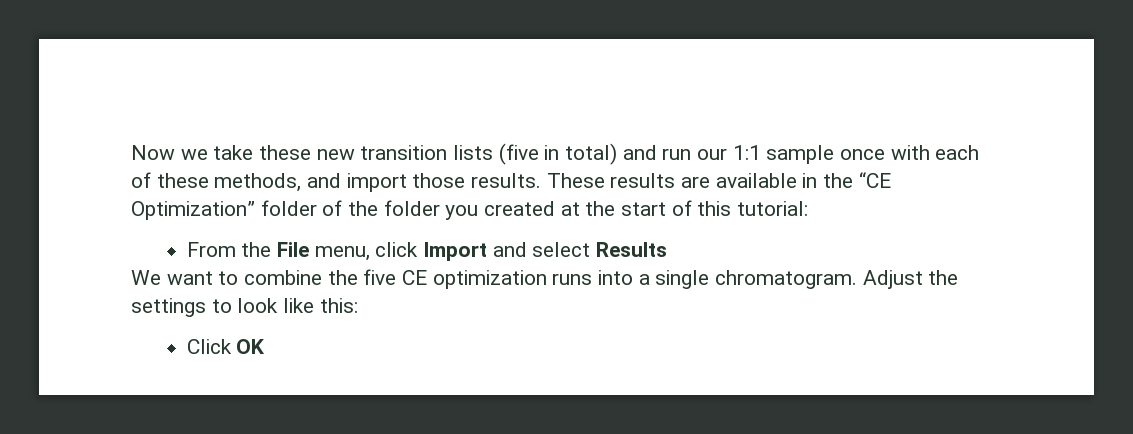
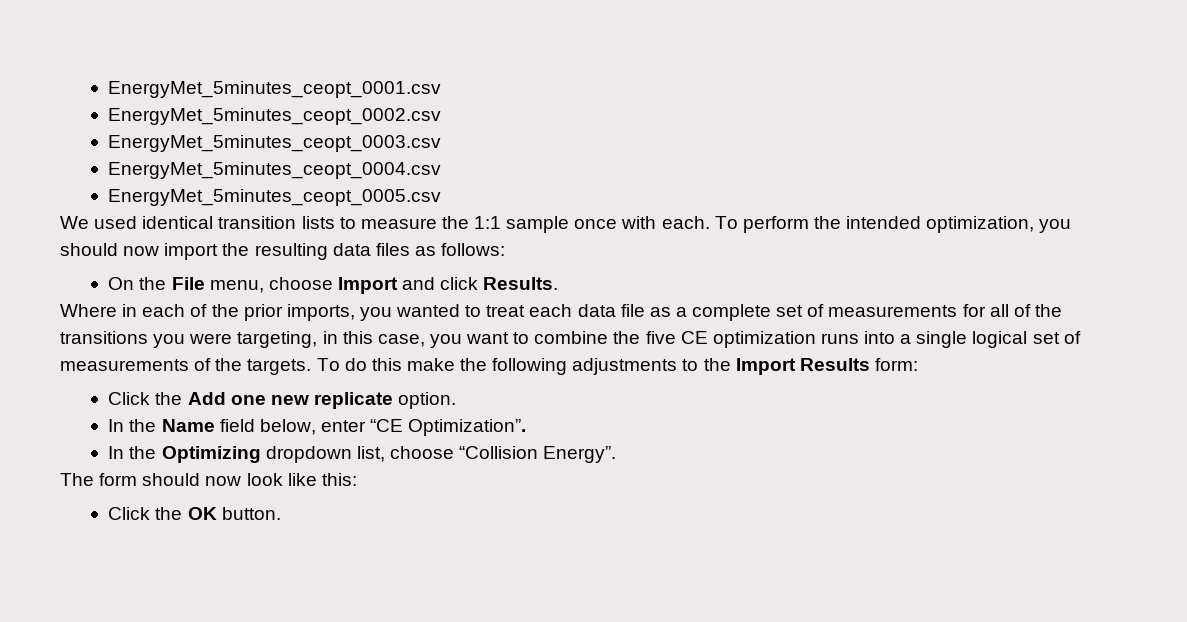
[131,143,980,165] [131,172,891,192] [131,200,809,220] [186,242,236,257] Now we take these new transition lists (five in total) and run our 1:1 sample once with each of these methods, and import those results. These results are available in the “CE Optimization” folder of the folder you created at the start of this tutorial: // From -> [108,81,442,98] [108,108,442,125] [108,135,442,152] [108,162,442,179] [108,189,442,206] [60,216,1072,233] [60,243,506,260] [108,277,135,290] EnergyMet_5minutes_ceopt_0001.csv // EnergyMet_5minutes_ceopt_0002.csv // EnergyMet_5minutes_ceopt_0003.csv // EnergyMet_5minutes_ceopt_0004.csv // EnergyMet_5minutes_ceopt_0005.csv // We used identical transition lists to measure the 1:1 sample once with each. To perform the intended optimization, you should now import the resulting data files as follows: // On
[375,242,419,257] click -> [268,277,333,290] choose
[532,242,668,257] [131,270,161,285] select Results // We -> [440,277,559,290] [60,304,1062,321] [60,331,462,348] click Results. // Where in each of the prior imports, you wanted to treat each data file as a complete set of measurements for all of the transitions you were targeting, in this case, you
[715,270,959,289] [131,298,232,317] chromatogram. Adjust the settings to -> [972,331,1081,348] [60,358,918,375] [108,392,457,409] [108,419,527,436] [108,446,617,463] [60,473,242,486] logical set of measurements of the targets. To do this make the following adjustments to the Import Results form: // Click the Add one new replicate option. // In the Name field below, enter “CE Optimization”. // In the Optimizing dropdown list, choose “Collision Energy”. // The form should now
[236,339,266,354] OK -> [155,507,281,520] the OK button.

